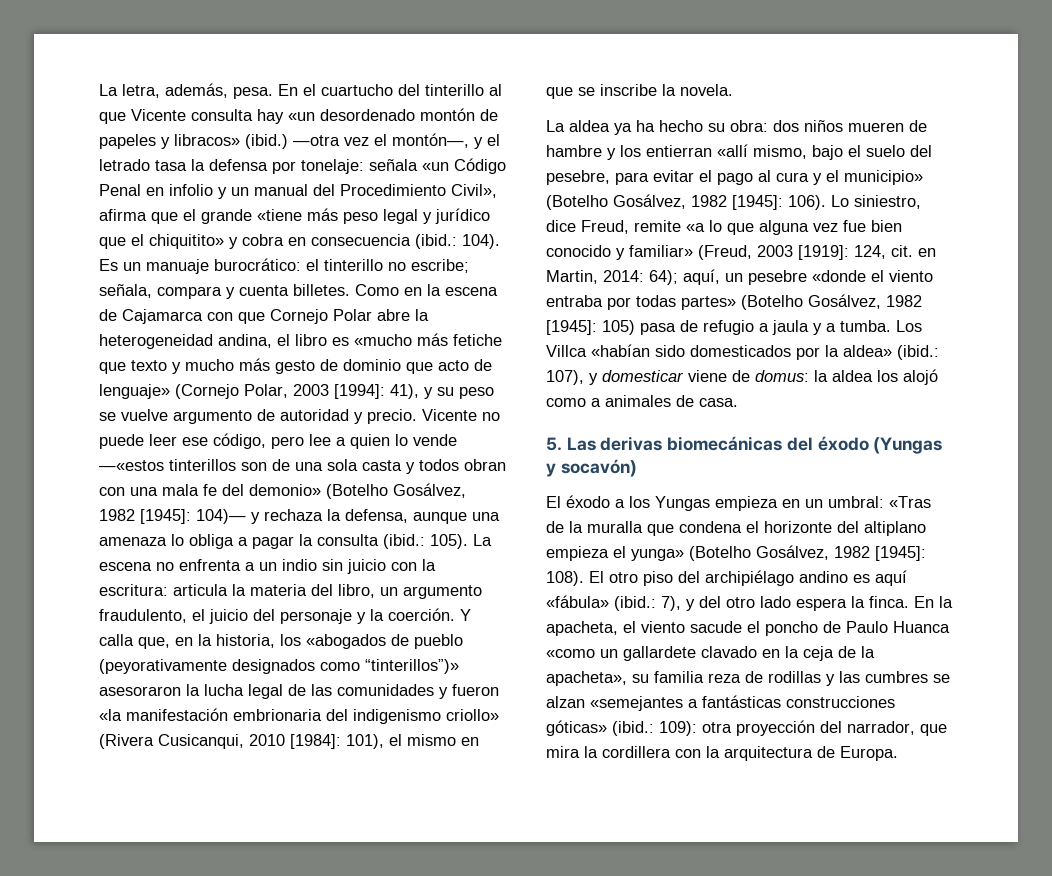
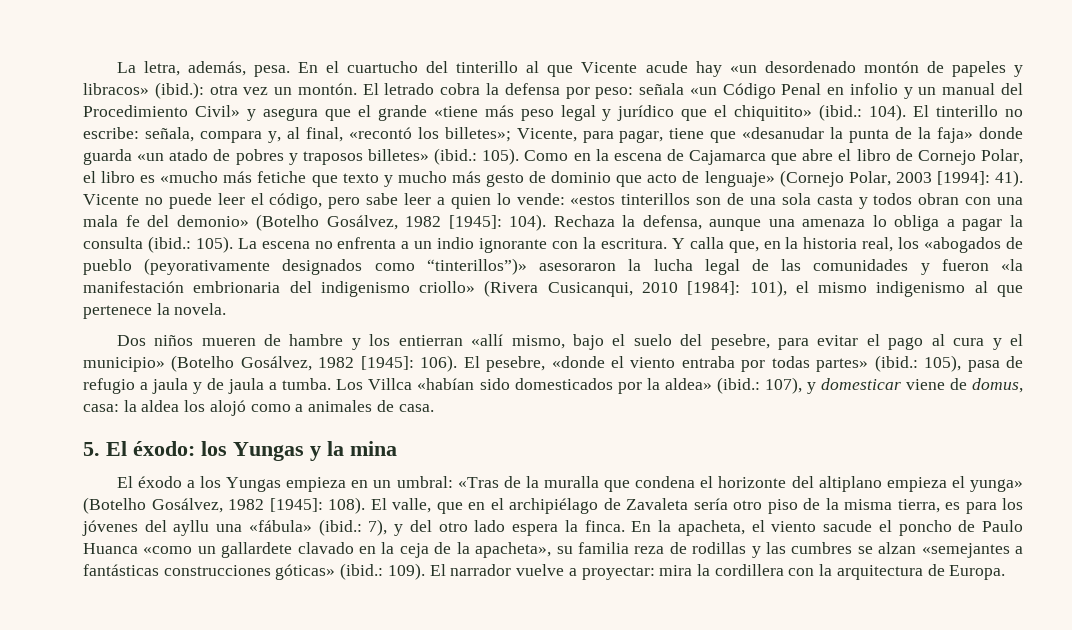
[191,109,253,121] consulta -> [645,61,688,73] acude
[245,133,500,149] [99,159,187,171] (ibid.) —otra vez el montón—, y el letrado tasa -> [154,82,481,99] (ibid.): otra vez un montón. El letrado cobra
[301,159,364,174] tonelaje: -> [595,87,634,99] peso:
[451,184,497,198] [99,209,147,221] Civil», afirma -> [194,105,318,121] Civil» y asegura
[229,234,500,249] [99,258,319,274] y cobra en consecuencia (ibid.: 104). Es un manuaje burocrático: el -> [819,104,930,121] (ibid.: 104). El
[411,259,469,273] escribe; -> [83,127,139,139] escribe:
[226,284,350,299] y cuenta billetes. -> [267,127,1024,143] [83,148,520,165] y, al final, «recontó los billetes»; Vicente, para pagar, tiene que «desanudar la punta de la faja» donde guarda «un atado de pobres y traposos billetes» (ibid.: 105).
[207,309,429,324] [99,334,272,349] con que Cornejo Polar abre la heterogeneidad andina, -> [771,149,1023,165] que abre el libro de Cornejo Polar,
[390,384,494,399] [99,409,417,424] 41), y su peso se vuelve argumento de autoridad y precio. -> [995,170,1024,187] 41).
[182,437,208,446] ese -> [250,193,264,205] el
[309,434,331,446] lee -> [366,193,431,205] sabe leer
[413,434,457,446] [99,460,164,471] vende —«estos -> [516,193,616,205] vende: «estos
[196,509,323,524] 104)— y rechaza -> [509,214,615,231] 104). Rechaza
[322,559,436,574] [99,584,482,599] [99,608,455,624] sin juicio con la escritura: articula la materia del libro, un argumento fraudulento, el juicio del personaje y la coerción. -> [479,237,667,253] ignorante con la escritura.
[216,634,275,648] historia, -> [803,237,894,252] historia real,
[461,737,479,746] [546,84,733,99] [546,120,799,135] en que se inscribe la novela. // La aldea ya ha hecho su obra: dos -> [876,281,1024,297] [83,303,227,319] [116,335,146,346] indigenismo al que pertenece la novela. // Dos
[831,195,921,209] [546,220,902,235] [546,245,936,260] [546,269,807,285] Lo siniestro, dice Freud, remite «a lo que alguna vez fue bien conocido y familiar» (Freud, 2003 [1919]: 124, cit. en Martin, 2014: 64); aquí, un pesebre -> [463,356,546,372] El pesebre,
[741,294,922,310] [546,320,635,335] (Botelho Gosálvez, 1982 [1945]: 105) -> [874,355,962,372] (ibid.: 105),
(822, 329) none -> [207,378,265,394] de jaula
[755,370,809,382] domus: -> [971,378,1023,393] [83,404,119,412] domus, casa:
[566,436,943,454] [546,459,637,477] Las derivas biomecánicas del éxodo (Yungas y socavón) -> [106,441,397,461] El éxodo: los Yungas y la mina
[609,570,907,586] otro piso del archipiélago andino es aquí -> [392,498,1023,514] [82,520,243,536] valle, que en el archipiélago de Zavaleta sería otro piso de la misma tierra, es para los jóvenes del ayllu una
[659,720,947,736] 109): otra proyección del narrador, que -> [387,563,655,580] 109). El narrador vuelve a proyectar:

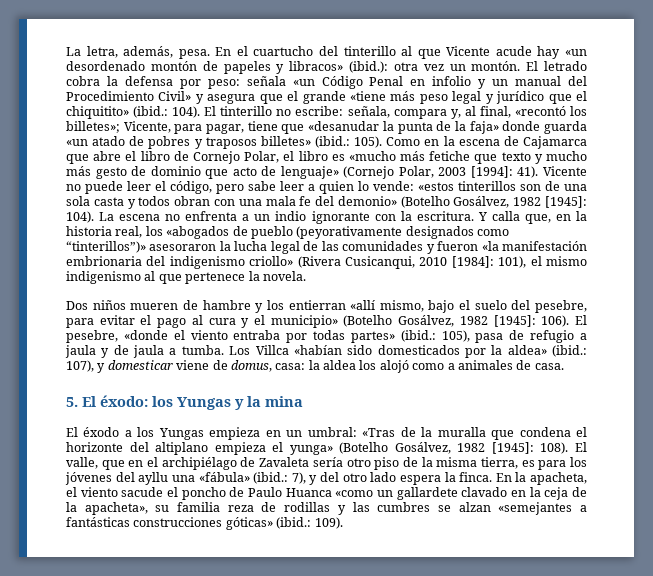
[553,215,1023,231] [83,236,233,253] Rechaza la defensa, aunque una amenaza lo obliga a pagar la consulta (ibid.: 105). -> (94, 217) none
[429,564,1006,580] El narrador vuelve a proyectar: mira la cordillera con la arquitectura de Europa. -> (343, 523) none

